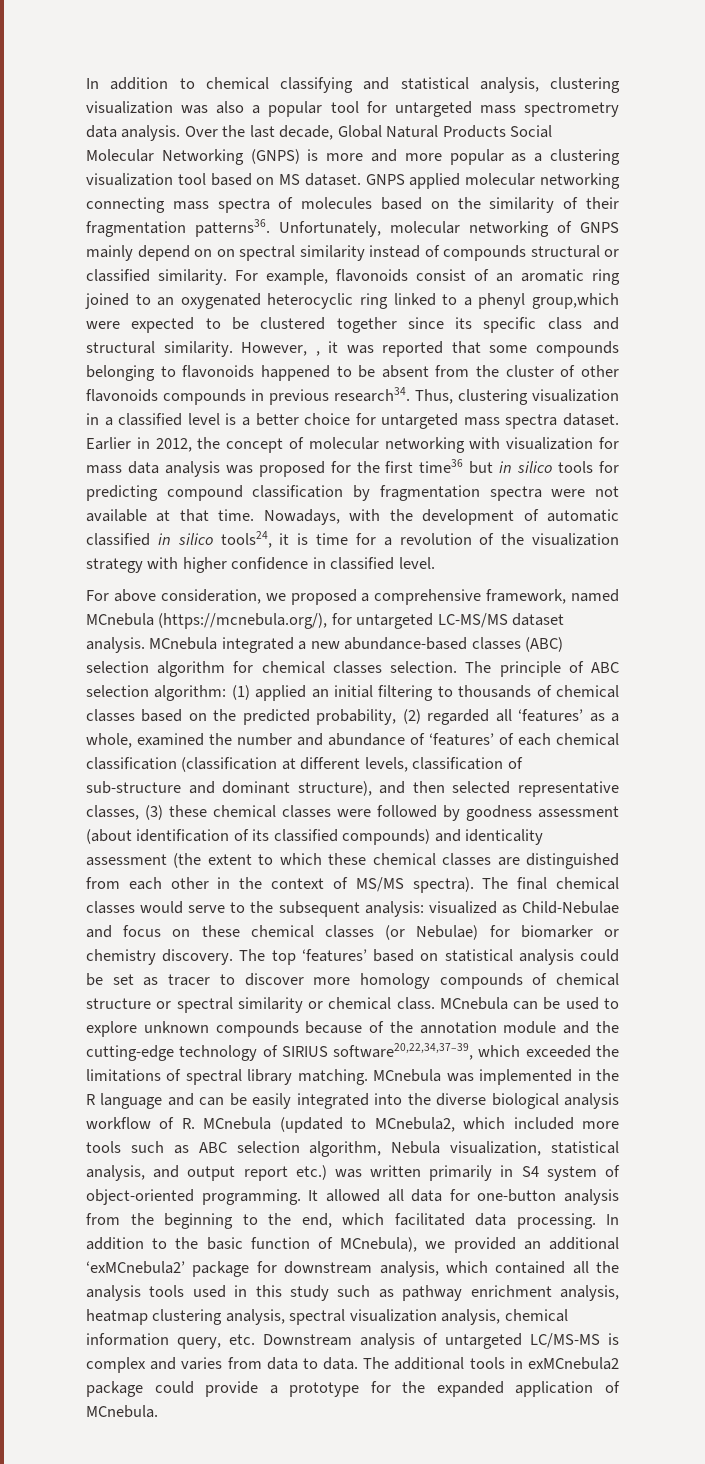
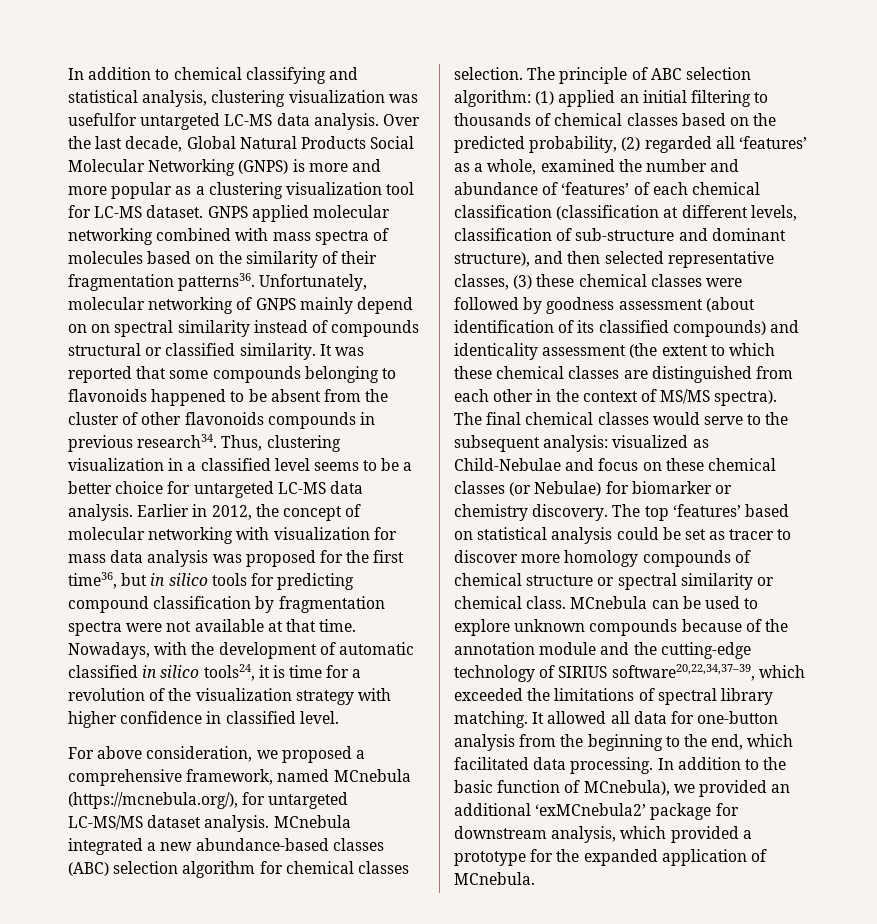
[216,101,619,117] also a popular tool for untargeted mass spectrometry -> [68,113,273,130] usefulfor untargeted LC-MS
[210,173,301,186] based on MS -> [68,205,143,218] for LC-MS
[86,197,165,213] connecting -> [156,228,269,241] combined with
[235,269,620,285] [85,293,620,309] [86,317,620,333] [86,341,339,357] For example, flavonoids consist of an aromatic ring joined to an oxygenated heterocyclic ring linked to a phenyl group,which were expected to be clustered together since its specific class and structural similarity. However, , it -> [319,344,332,356] It
[225,413,237,425] is -> [313,458,400,471] seems to be
[463,413,619,429] mass spectra dataset. -> [277,481,363,494] [68,504,133,521] LC-MS data analysis.
[419,459,464,473] time36 -> [68,572,117,589] time36,
[373,1069,619,1085] [86,1093,619,1109] [86,1117,619,1133] [86,1141,619,1157] [86,1165,620,1181] [86,1189,301,1205] MCnebula was implemented in the R language and can be easily integrated into the diverse biological analysis workflow of R. MCnebula (updated to MCnebula2, which included more tools such as ABC selection algorithm, Nebula visualization, statistical analysis, and output report etc.) was written primarily in S4 system of object-oriented programming. -> (528, 719) none
[495,1261,619,1274] [86,1285,619,1301] [86,1309,568,1325] [86,1333,619,1349] [86,1357,619,1373] [86,1381,259,1397] contained all the analysis tools used in this study such as pathway enrichment analysis, heatmap clustering analysis, spectral visualization analysis, chemical information query, etc. Downstream analysis of untargeted LC/MS-MS is complex and varies from data to data. The additional tools in exMCnebula2 package could provide -> [670,826,739,843] provided

